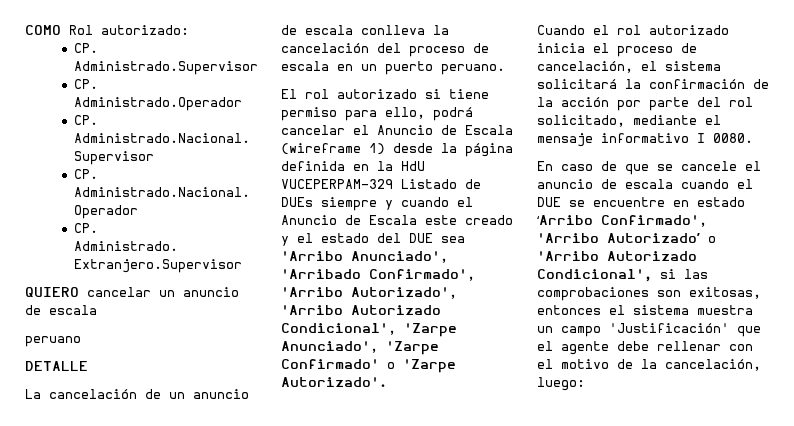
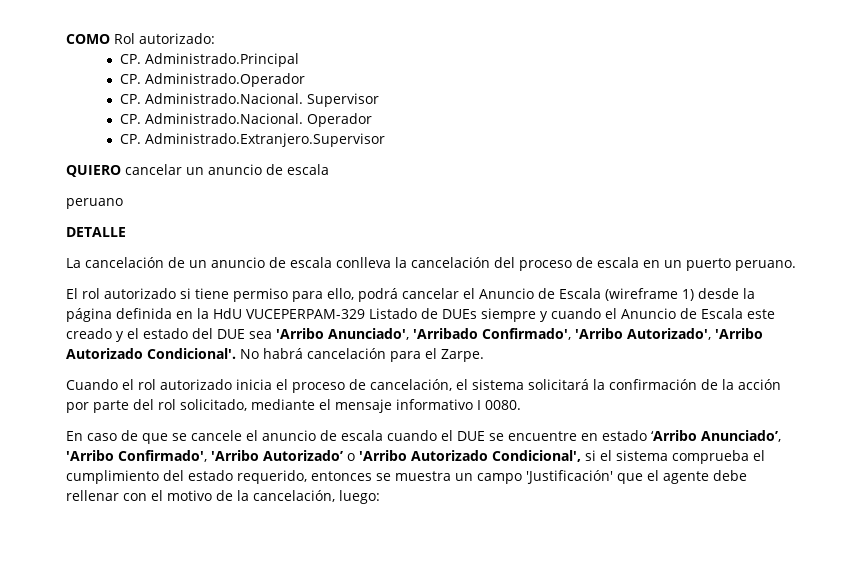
[73,61,258,75] Administrado.Supervisor -> [144,53,299,67] Administrado.Principal
[281,323,457,337] [281,341,439,355] [281,359,456,373] [281,377,387,387] Condicional', 'Zarpe Anunciado', 'Zarpe Confirmado' o 'Zarpe Autorizado'. -> [147,348,484,362] Condicional'. No habrá cancelación para el Zarpe.
(593, 220) none -> [701,430,781,442] [66,450,114,461] Anunciado’, 'Arribo
[684,269,708,279] [537,287,761,301] [537,305,689,315] las comprobaciones son exitosas, entonces el sistema -> [599,450,765,464] [66,470,391,484] el sistema comprueba el cumplimiento del estado requerido, entonces se

